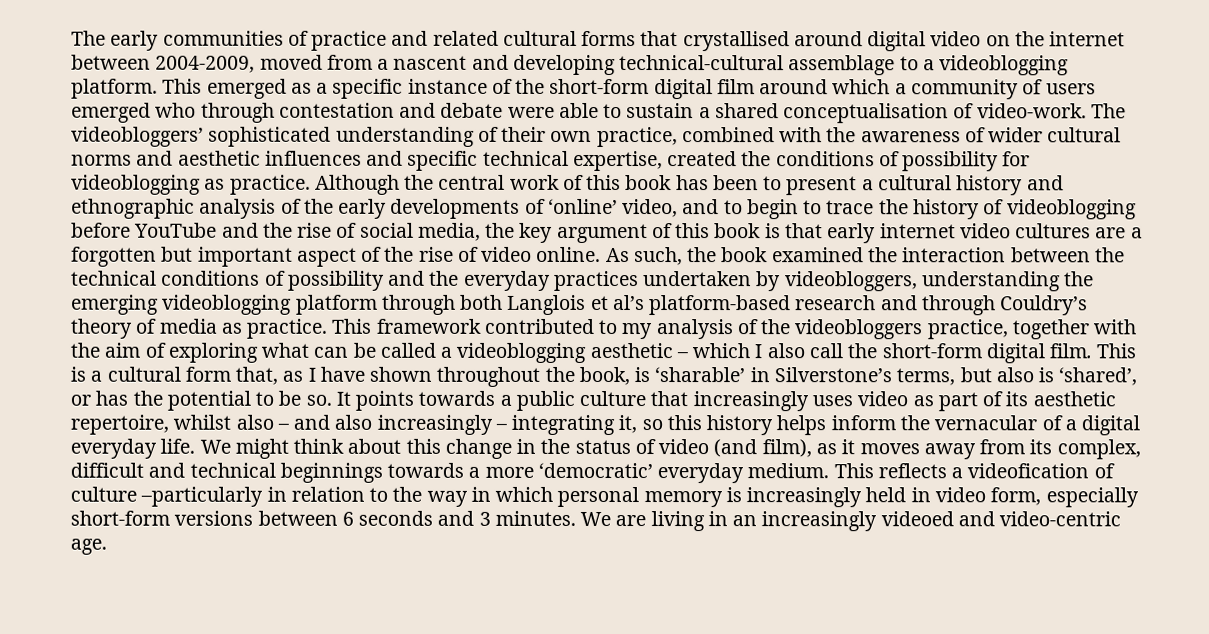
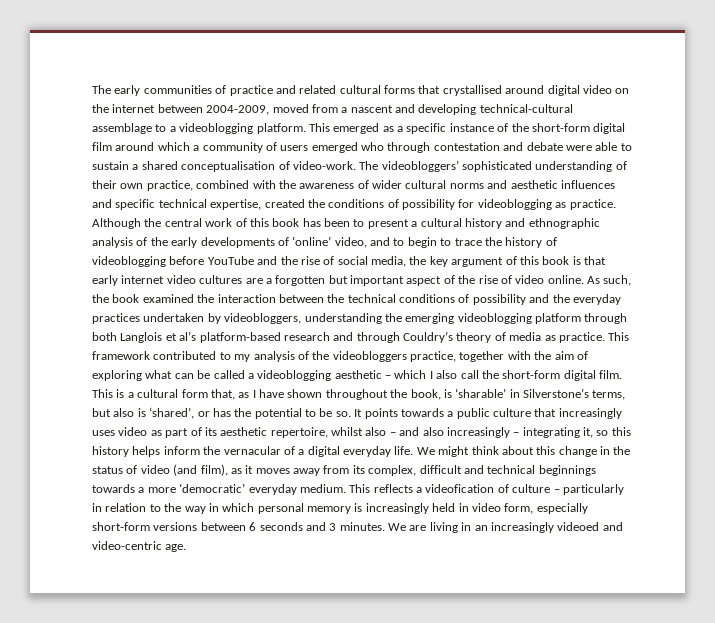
[140,486,264,507] –particularly -> [553,484,624,495] – particularly

